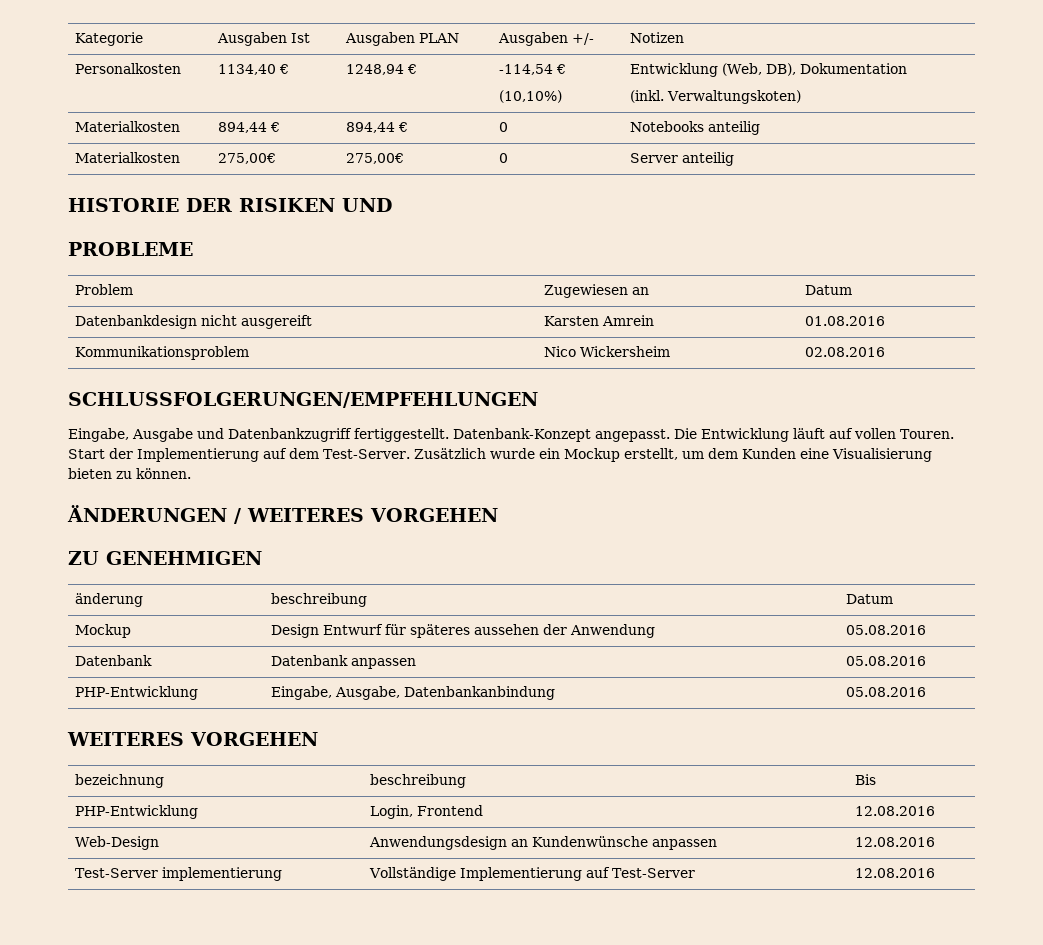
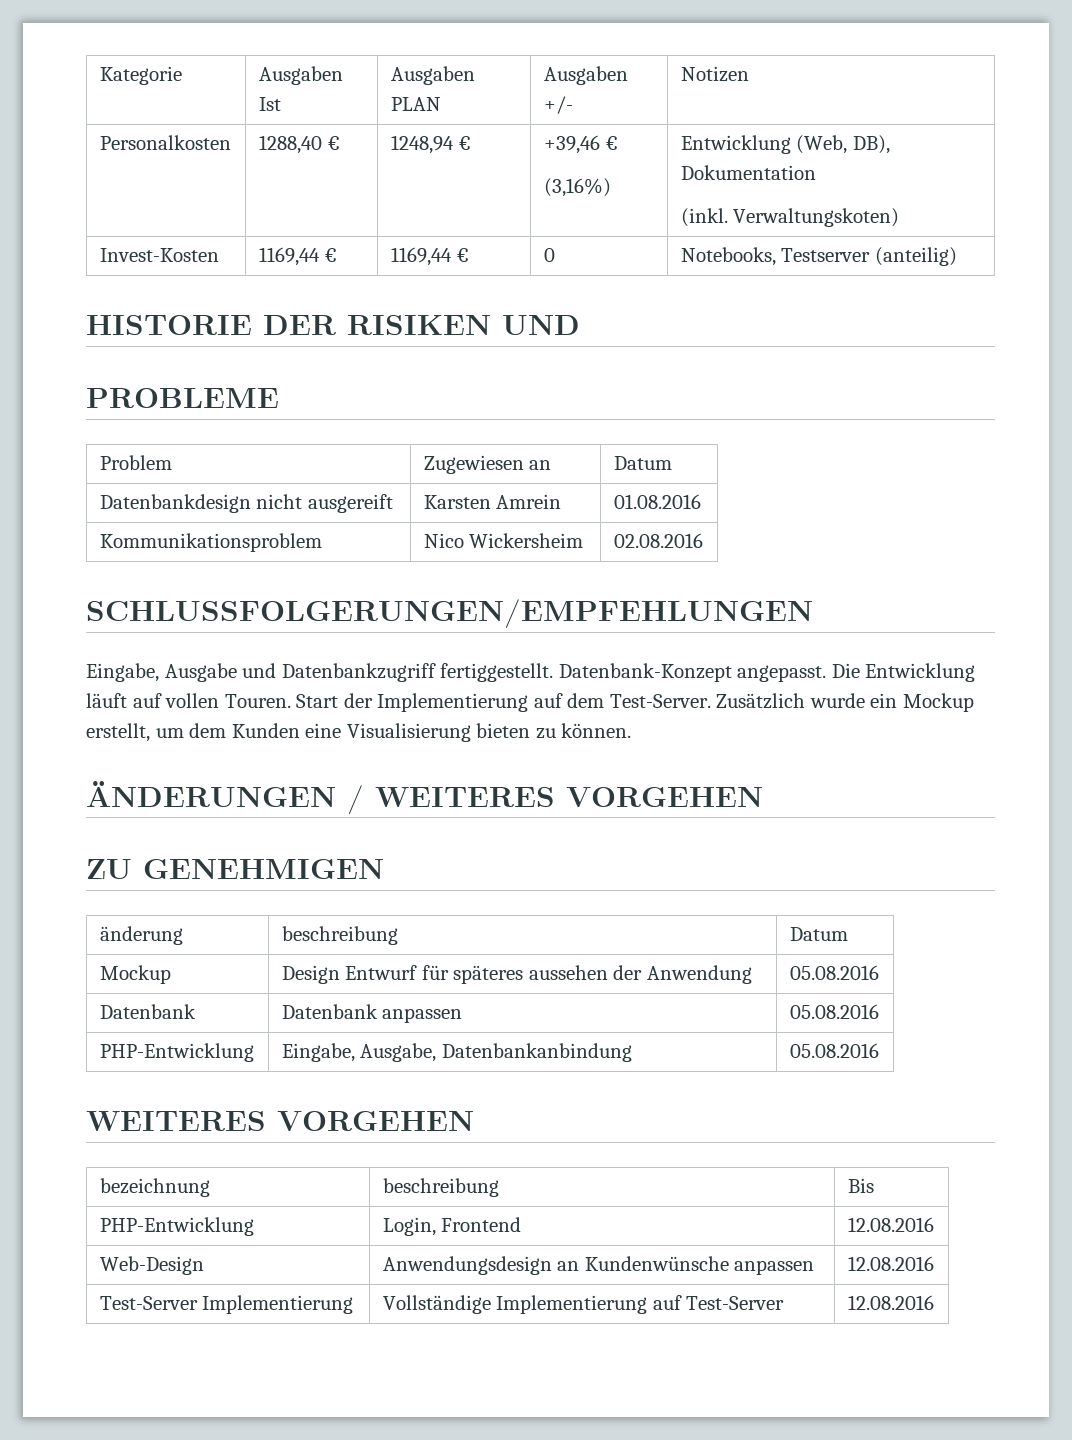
[217,64,276,75] 1134,40 -> [258,135,322,154] 1288,40
[498,64,553,75] -114,54 -> [543,135,600,154] +39,46
[498,90,562,103] (10,10%) -> [543,178,611,197] (3,16%)
[74,121,180,132] [217,122,280,133] [345,122,395,133] Materialkosten | 894,44 € | 894,44 -> [99,248,219,262] [258,247,338,266] [390,247,452,266] Invest-Kosten | 1169,44 € | 1169,44
[629,121,760,135] [74,152,180,163] [217,153,276,164] [345,153,404,164] [498,153,508,163] [629,152,734,166] Notebooks anteilig // Materialkosten | 275,00€ | 275,00€ | 0 | Server anteilig -> [680,247,957,266] Notebooks, Testserver (anteilig)
[161,867,282,881] implementierung -> [202,1295,354,1314] Implementierung

